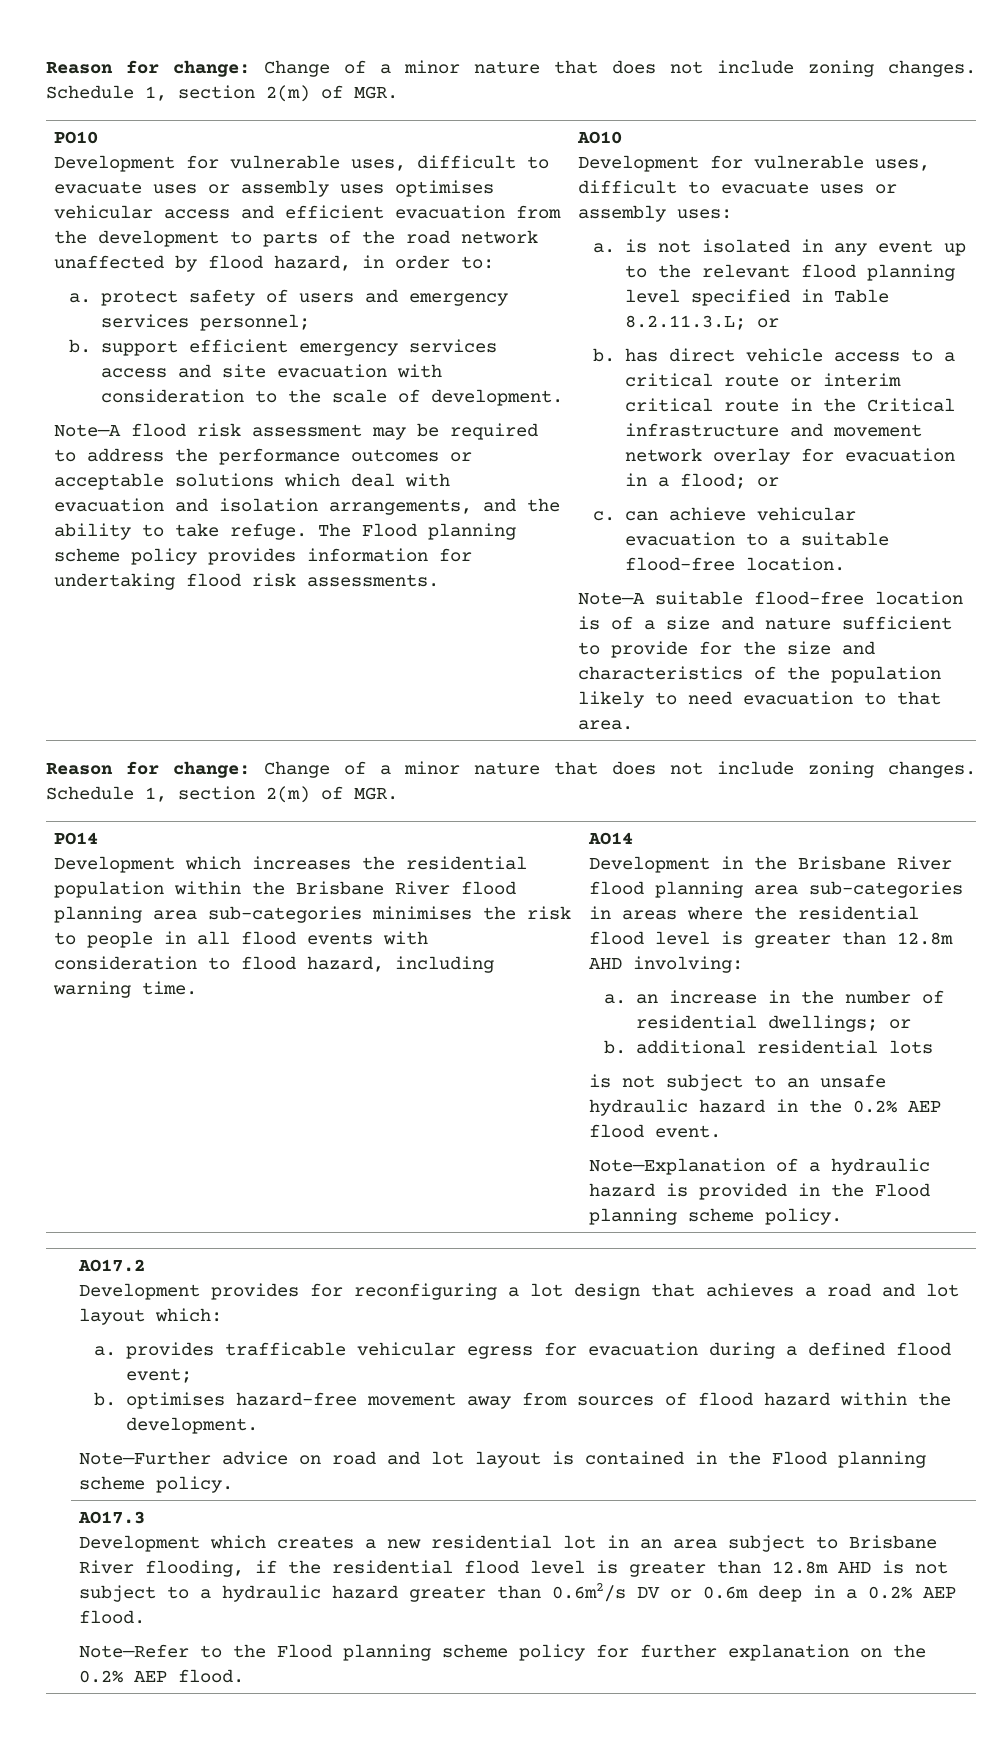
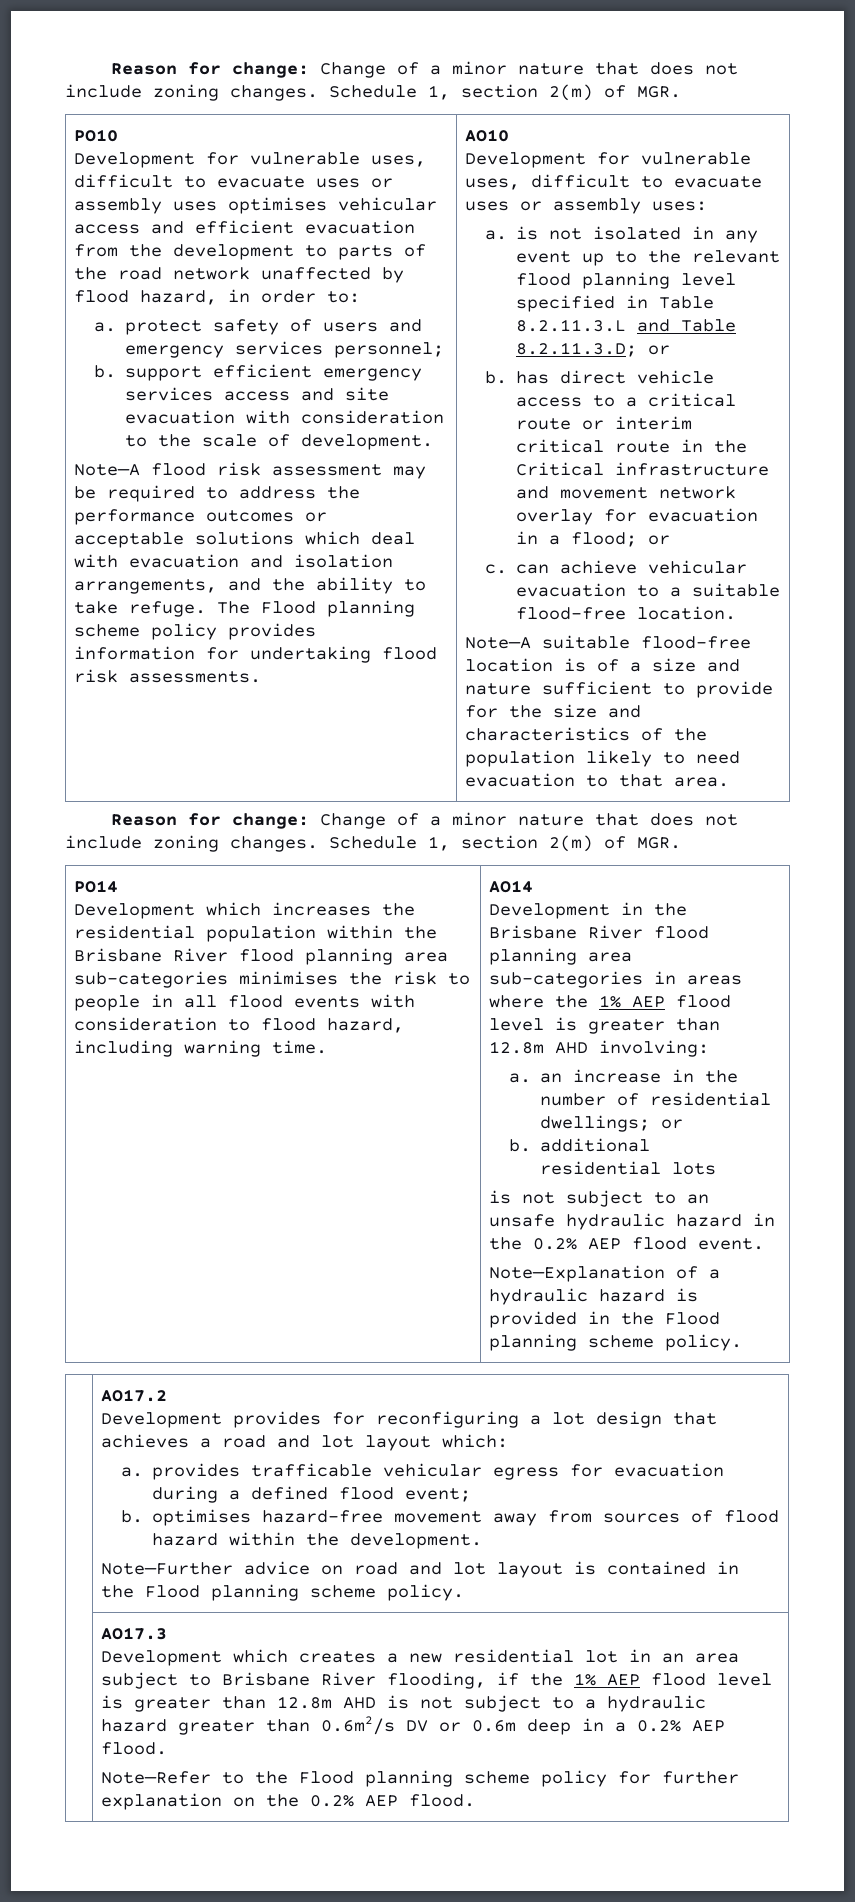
[624,315,746,330] 8.2.11.3.L; -> [515,319,736,332] [515,342,637,357] 8.2.11.3.L and Table 8.2.11.3.D;
[797,906,919,920] residential -> [599,995,666,1008] 1% AEP
[331,1560,453,1574] residential -> [574,1673,641,1686] 1% AEP

